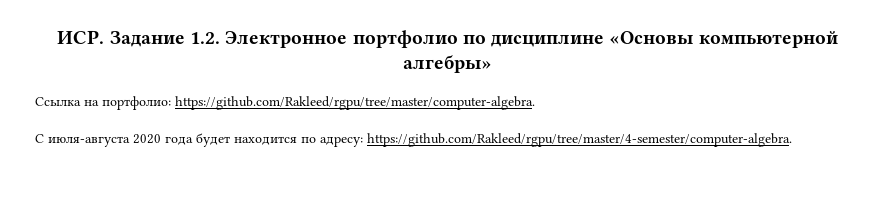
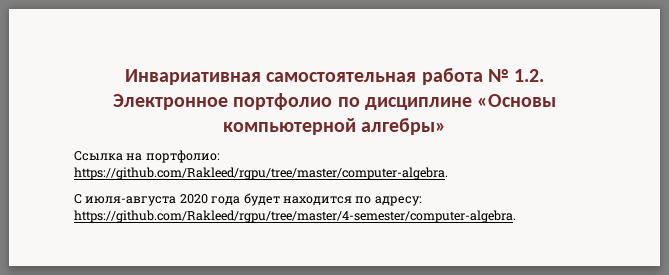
[57,30,185,47] ИСР. Задание -> [124,68,509,85] Инвариативная самостоятельная работа №

